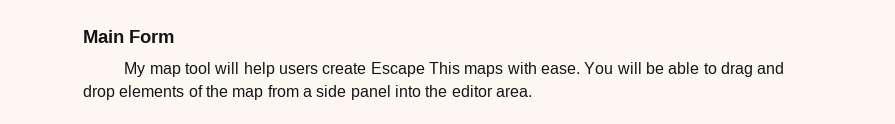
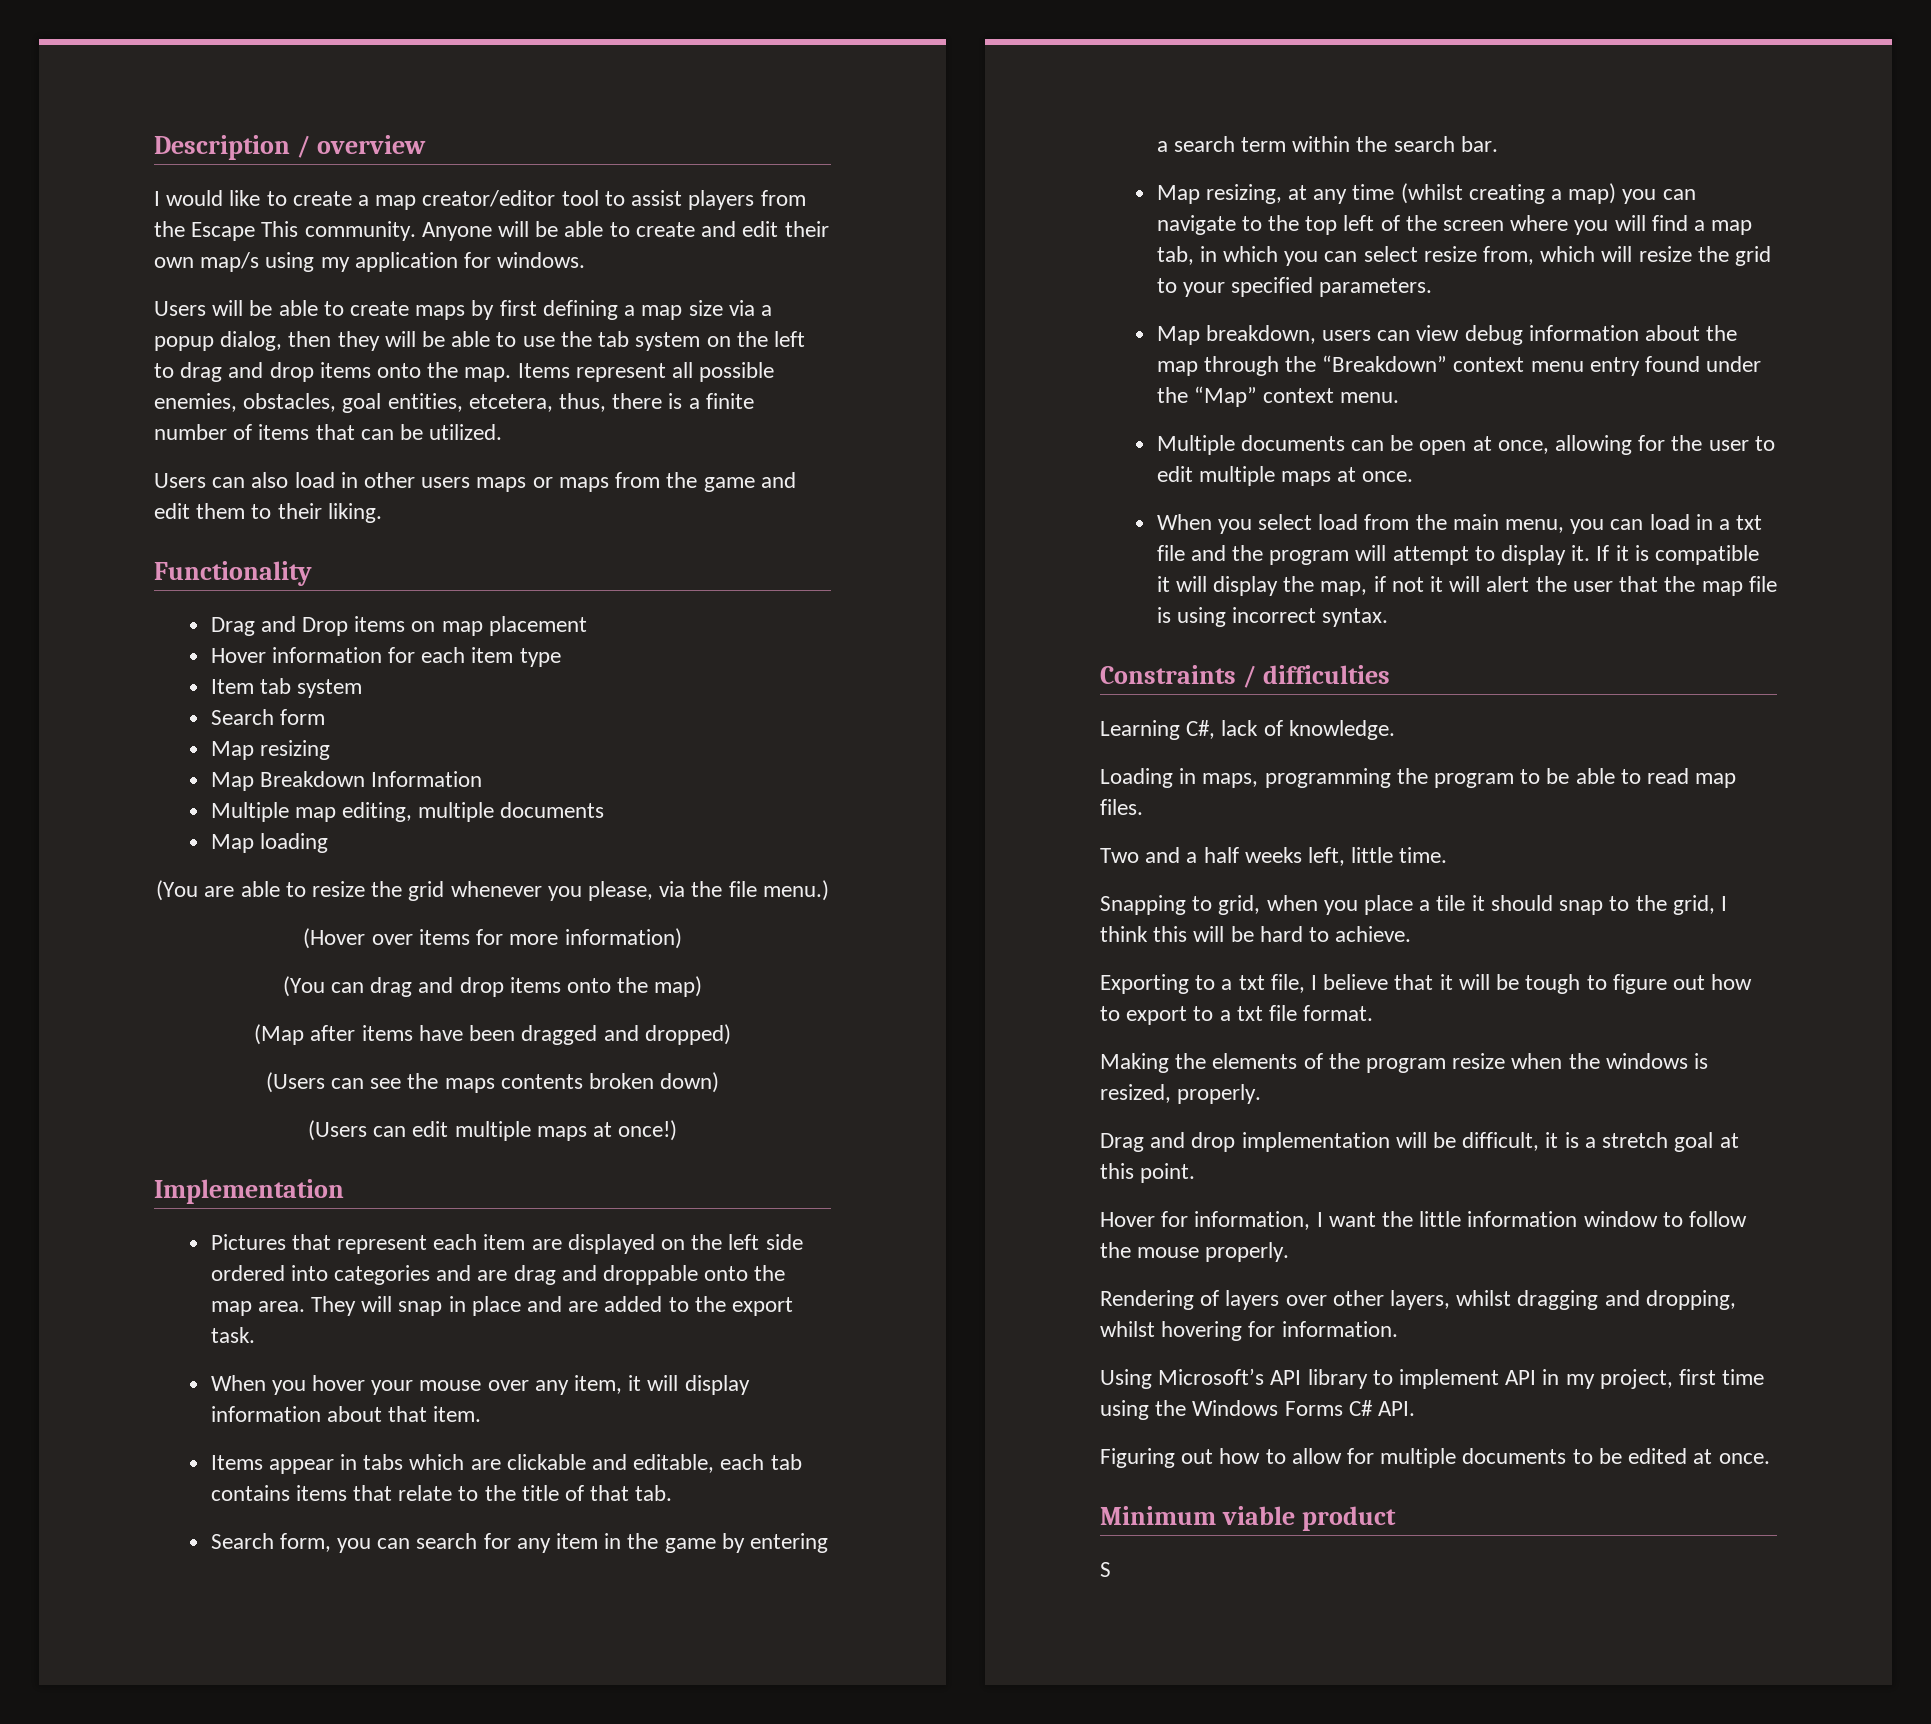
[83,30,174,43] [124,62,785,77] [83,85,532,100] Main Form // My map tool will help users create Escape This maps with ease. You will be able to drag and drop elements of the map from a side panel into the editor area. -> [154,135,426,160] [154,190,806,210] [154,221,829,241] [154,252,586,272] [154,300,772,320] [154,331,805,351] [154,362,775,382] [154,393,754,413] [154,424,503,440] [154,472,796,492] [154,503,382,523] [154,561,312,586] [210,616,587,636] [210,647,561,667] [210,678,363,698] [210,709,325,725] [210,740,330,760] [210,771,483,791] [210,802,605,822] [210,833,328,853] [156,880,829,901] [303,928,682,949] [282,976,703,997] [254,1024,731,1045] [265,1072,720,1093] [307,1120,678,1141] [154,1179,344,1204] [210,1234,803,1254] [210,1265,786,1285] [210,1296,794,1316] [210,1327,255,1343] [210,1375,750,1395] [210,1406,482,1422] [210,1454,802,1474] [210,1485,673,1501] [210,1533,829,1553] [1156,136,1498,152] [1156,183,1696,204] [1156,215,1753,235] [1156,246,1772,266] [1156,277,1433,297] [1156,325,1738,345] [1156,355,1762,376] [1156,386,1400,407] [1156,435,1775,455] [1156,466,1414,486] [1156,514,1763,534] [1156,545,1760,565] [1156,576,1777,596] [1156,607,1389,627] [1100,665,1390,688] [1100,720,1395,740] [1100,768,1737,788] [1100,799,1143,815] [1100,847,1448,866] [1100,895,1727,915] [1100,926,1412,942] [1100,974,1753,994] [1100,1005,1374,1025] [1100,1053,1709,1073] [1100,1084,1262,1104] [1100,1132,1739,1152] [1100,1163,1196,1183] [1100,1211,1748,1230] [1100,1242,1290,1262] [1100,1290,1736,1310] [1100,1321,1398,1341] [1100,1368,1765,1389] [1100,1400,1416,1420] [1100,1448,1770,1468] [1100,1506,1396,1531] [1100,1562,1111,1577] Description / overview // I would like to create a map creator/editor tool to assist players from the Escape This community. Anyone will be able to create and edit their own map/s using my application for windows. // Users will be able to create maps by first defining a map size via a popup dialog, then they will be able to use the tab system on the left to drag and drop items onto the map. Items represent all possible enemies, obstacles, goal entities, etcetera, thus, there is a finite number of items that can be utilized. // Users can also load in other users maps or maps from the game and edit them to their liking. // Functionality // Drag and Drop items on map placement // Hover information for each item type // Item tab system // Search form // Map resizing // Map Breakdown Information // Multiple map editing, multiple documents // Map loading // (You are able to resize the grid whenever you please, via the file menu.) // (Hover over items for more information) // (You can drag and drop items onto the map) // (Map after items have been dragged and dropped) // (Users can see the maps contents broken down) // (Users can edit multiple maps at once!) // Implementation // Pictures that represent each item are displayed on the left side ordered into categories and are drag and droppable onto the map area. They will snap in place and are added to the export task. // When you hover your mouse over any item, it will display information about that item. // Items appear in tabs which are clickable and editable, each tab contains items that relate to the title of that tab. // Search form, you can search for any item in the game by entering a search term within the search bar. // Map resizing, at any time (whilst creating a map) you can navigate to the top left of the screen where you will find a map tab, in which you can select resize from, which will resize the grid to your specified parameters. // Map breakdown, users can view debug information about the map through the “Breakdown” context menu entry found under the “Map” context menu. // Multiple documents can be open at once, allowing for the user to edit multiple maps at once. // When you select load from the main menu, you can load in a txt file and the program will attempt to display it. If it is compatible it will display the map, if not it will alert the user that the map file is using incorrect syntax. // Constraints / difficulties // Learning C#, lack of knowledge. // Loading in maps, programming the program to be able to read map files. // Two and a half weeks left, little time. // Snapping to grid, when you place a tile it should snap to the grid, I think this will be hard to achieve. // Exporting to a txt file, I believe that it will be tough to figure out how to export to a txt file format. // Making the elements of the program resize when the windows is resized, properly. // Drag and drop implementation will be difficult, it is a stretch goal at this point. // Hover for information, I want the little information window to follow the mouse properly. // Rendering of layers over other layers, whilst dragging and dropping, whilst hovering for information. // Using Microsoft’s API library to implement API in my project, first time using the Windows Forms C# API. // Figuring out how to allow for multiple documents to be edited at once. // Minimum viable product // S

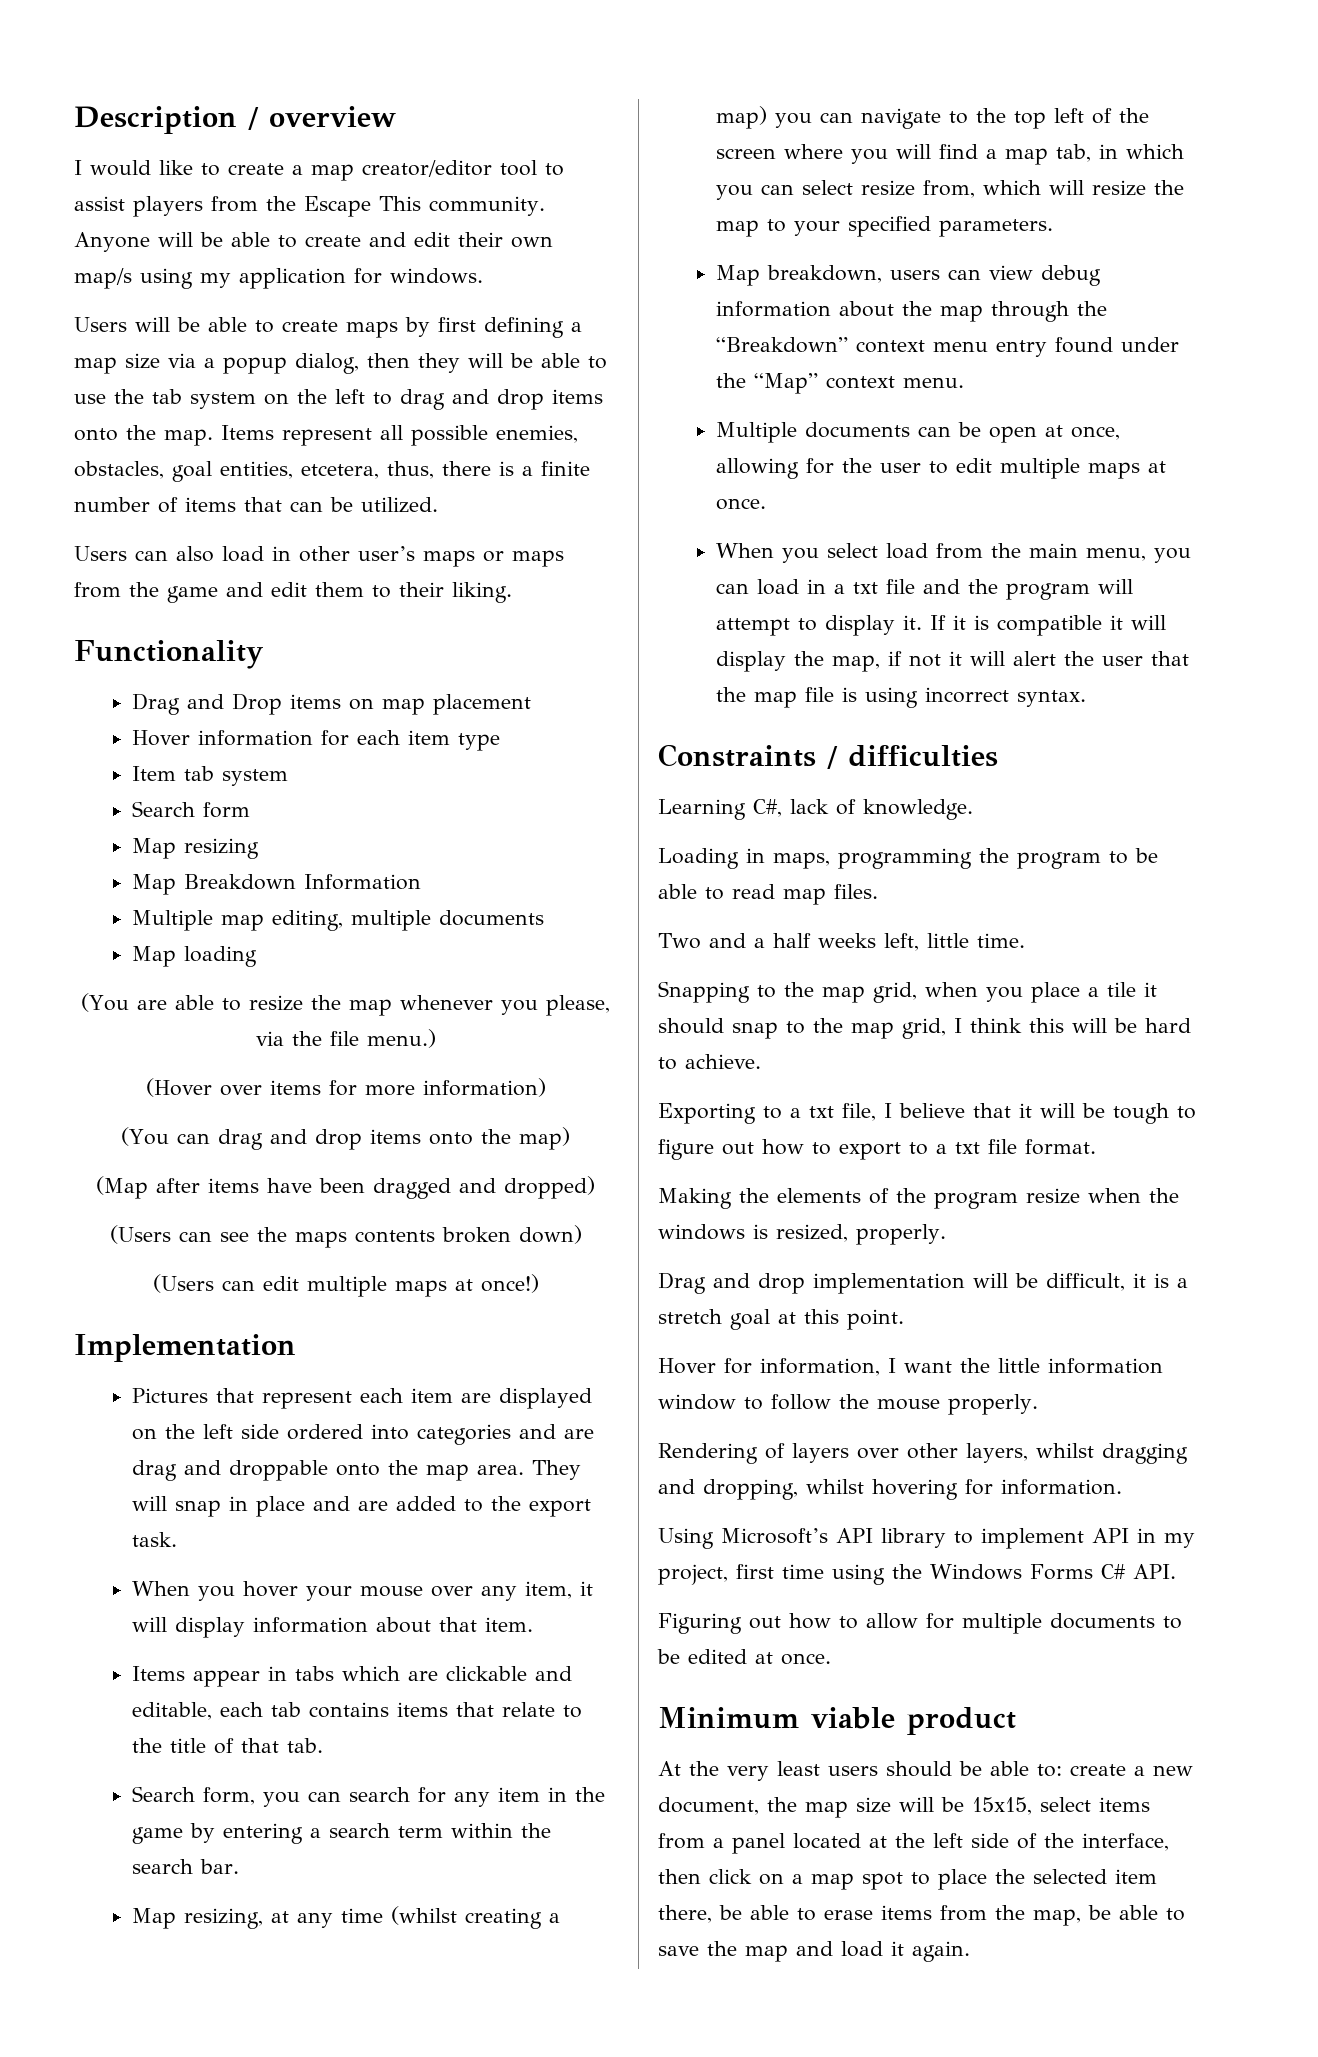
[421,477,471,488] users -> [358,546,415,561] user’s
[408,881,445,901] grid -> [348,999,392,1016] map
[1735,246,1772,266] grid -> [716,220,760,237] map
(1213, 903) none -> [784,982,865,1003] the map
(1667, 903) none -> [851,1022,894,1039] map
[1100,1562,1111,1577] S -> [658,1761,1193,1781] [658,1797,1150,1818] [658,1833,1169,1854] [658,1869,1157,1890] [658,1905,1185,1926] [658,1941,970,1962] At the very least users should be able to: create a new document, the map size will be 15x15, select items from a panel located at the left side of the interface, then click on a map spot to place the selected item there, be able to erase items from the map, be able to save the map and load it again.

